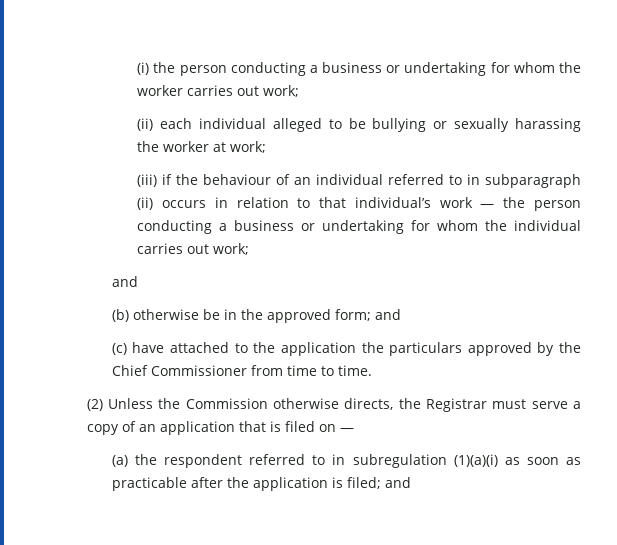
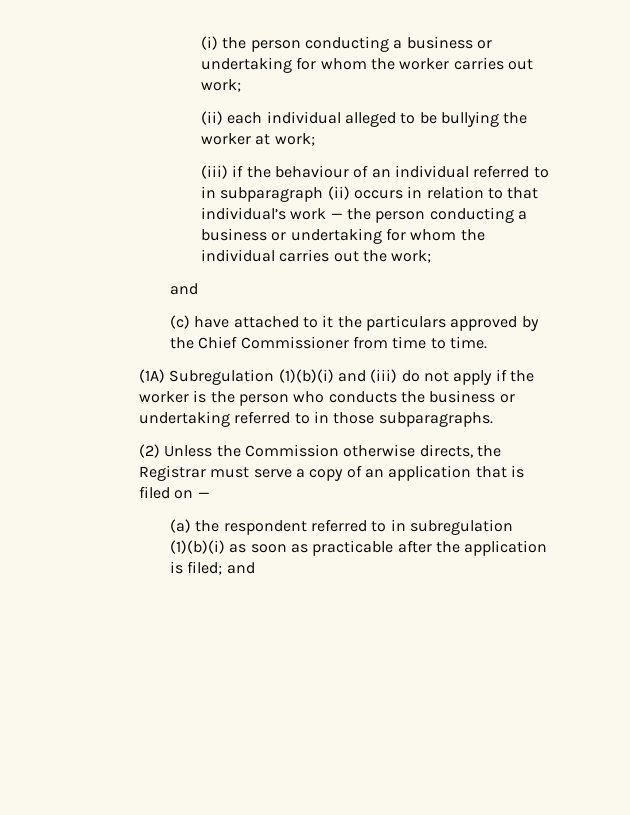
[433,118,581,132] or sexually harassing -> (499, 119) none
(210, 249) none -> [362,250,387,262] the
[111,309,401,323] // (b) otherwise be in the approved form; and -> (198, 289) none
[253,342,356,356] the application -> [322,315,334,328] it
(372, 370) none -> [138,369,534,385] [138,390,515,406] [138,411,493,427] // (1A) Subregulation (1)(b)(i) and (iii) do not apply if the worker is the person who conducts the business or undertaking referred to in those subparagraphs.
[453,454,498,467] (1)(a)(i) -> [169,540,225,554] (1)(b)(i)

